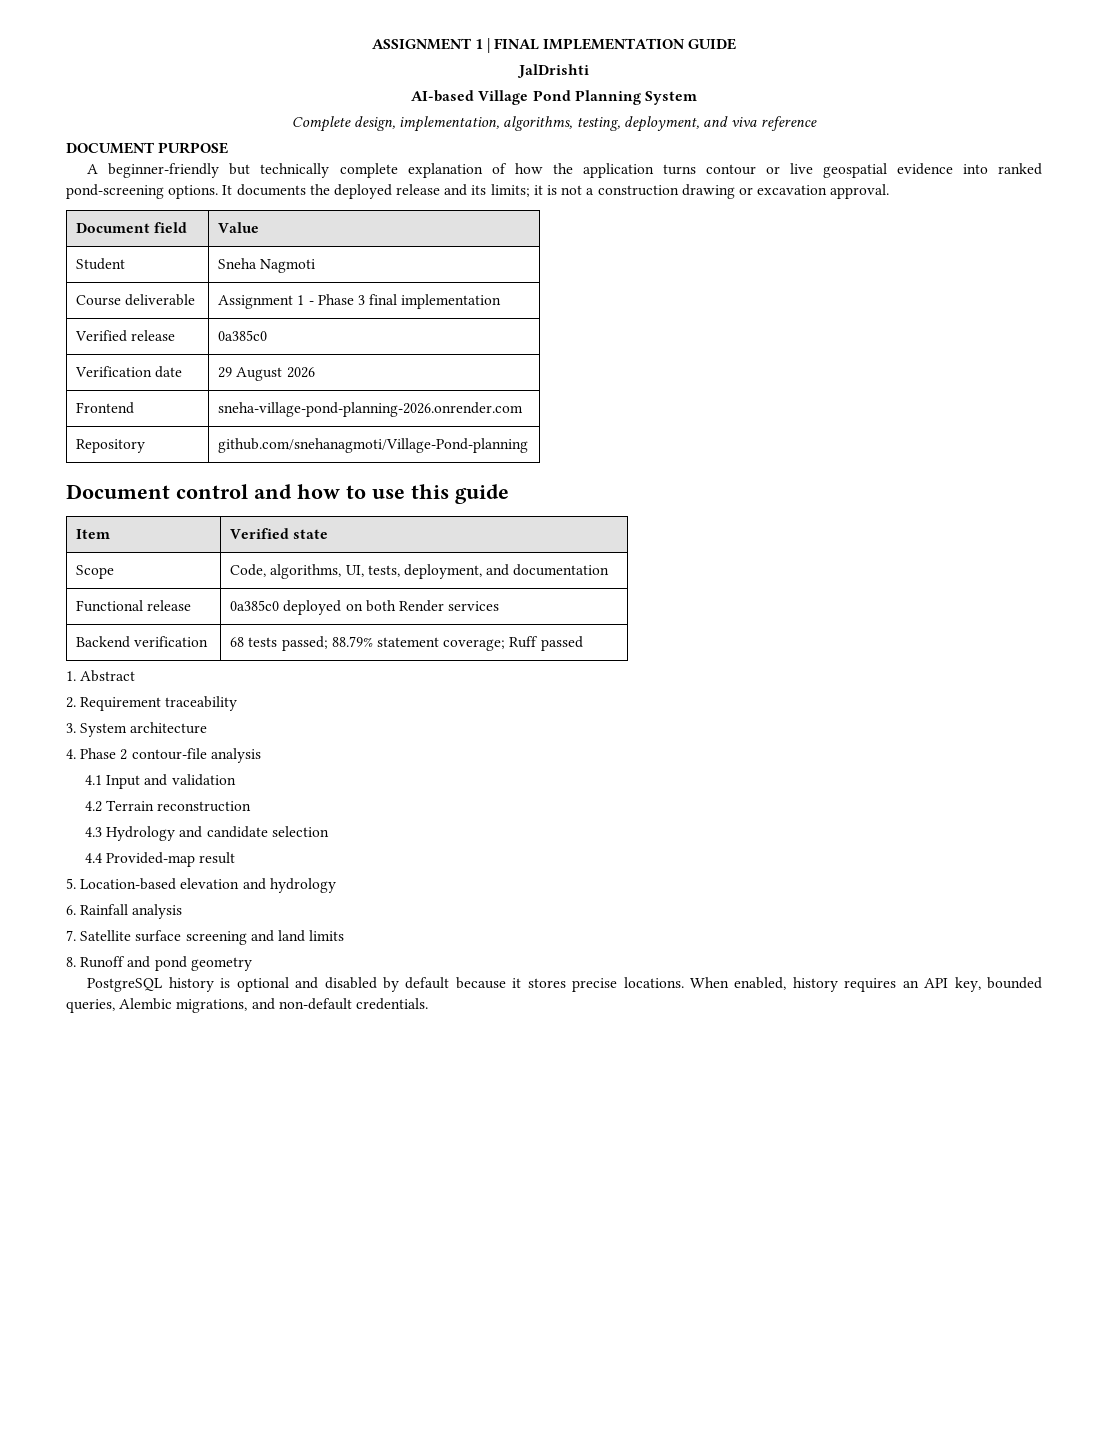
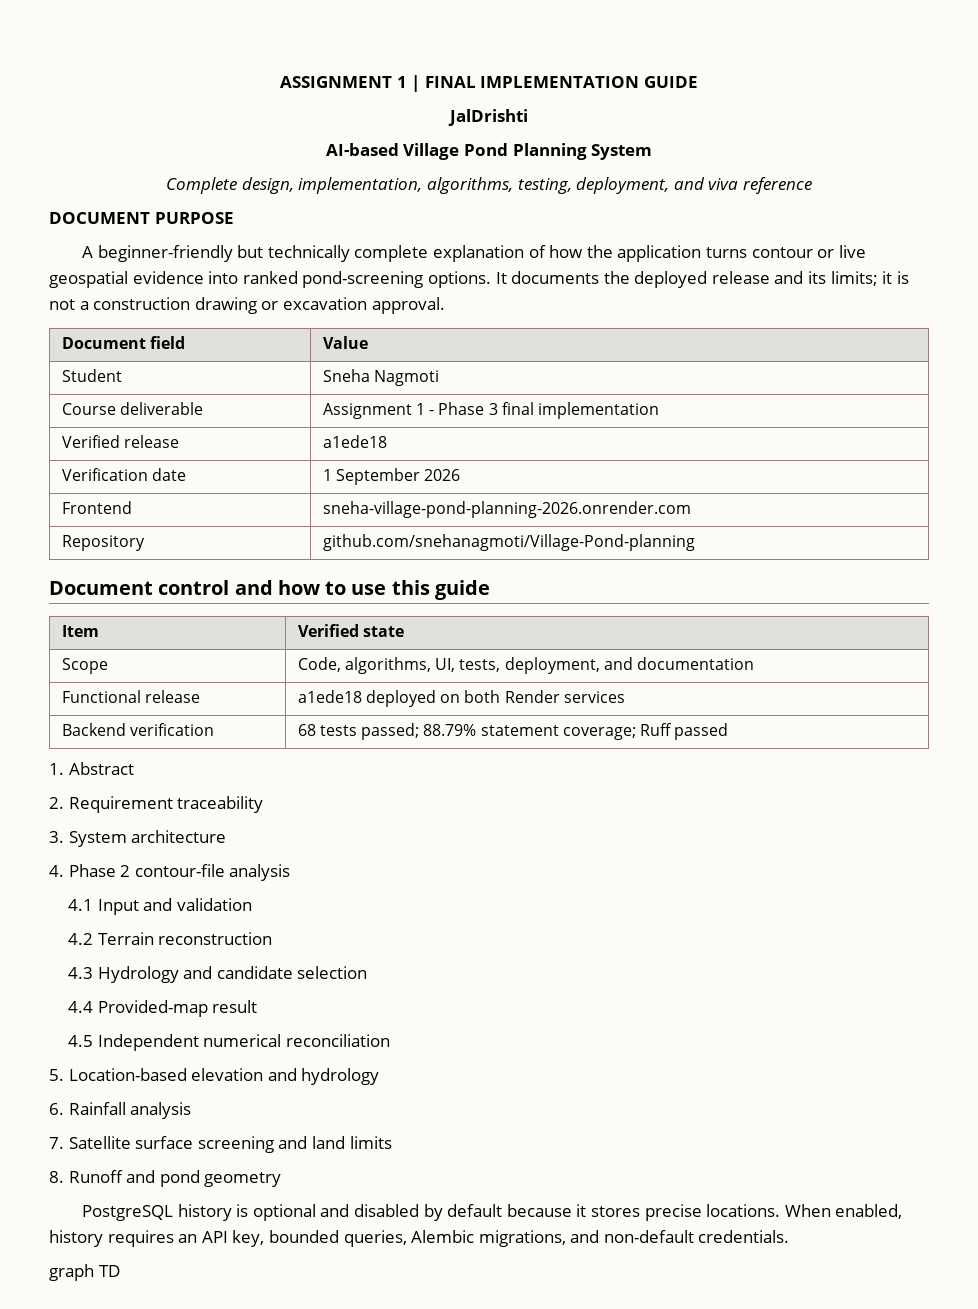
[218,330,268,341] 0a385c0 -> [322,435,387,448] a1ede18
[218,367,283,381] 29 August -> [322,468,420,485] 1 September
[230,600,280,611] 0a385c0 -> [297,690,362,703] a1ede18
(236, 858) none -> [67,1034,390,1051] // 4.5 Independent numerical reconciliation
(428, 1004) none -> [49,1264,120,1281] // graph TD

